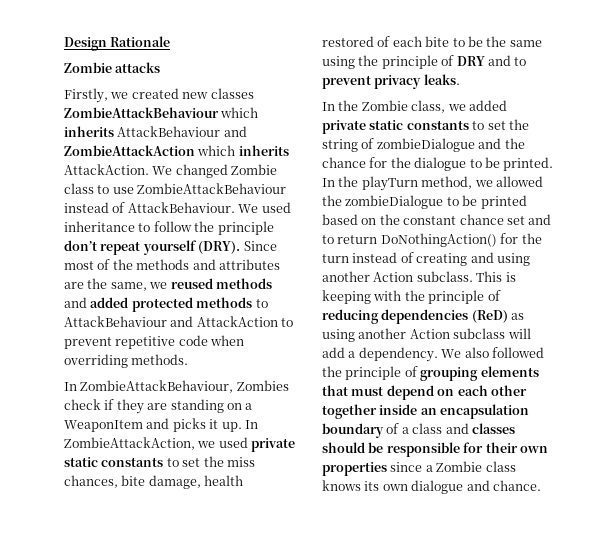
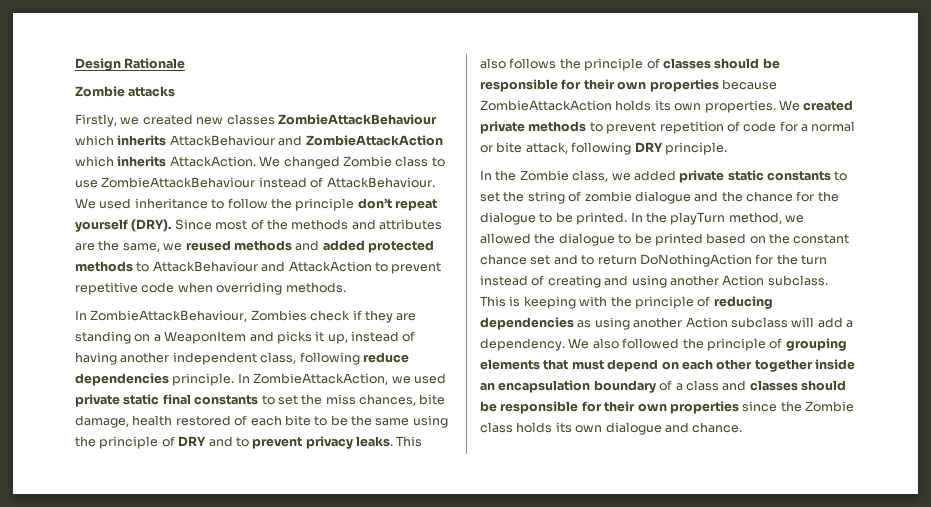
[221,422,242,432] up. -> [327,331,416,344] [75,352,409,365] [75,373,235,386] up, instead of having another independent class, following reduce dependencies principle.
(98, 462) none -> [162,394,191,405] final
(460, 79) none -> [396,436,423,447] [480,58,780,71] [480,79,777,92] [480,100,854,113] [480,121,856,134] [480,142,727,155] This also follows the principle of classes should be responsible for their own properties because ZombieAttackAction holds its own properties. We created private methods to prevent repetition of code for a normal or bite attack, following DRY principle.
[376,138,475,152] zombieDialogue -> [584,191,691,204] zombie dialogue
[345,195,444,209] zombieDialogue -> [558,233,615,246] dialogue
[380,233,497,247] DoNothingAction() -> [639,254,752,267] DoNothingAction
[471,310,508,323] (ReD) -> (574, 323) none
[425,461,516,472] [322,480,361,491] a Zombie class knows -> [780,401,854,412] [480,422,553,433] the Zombie class holds

